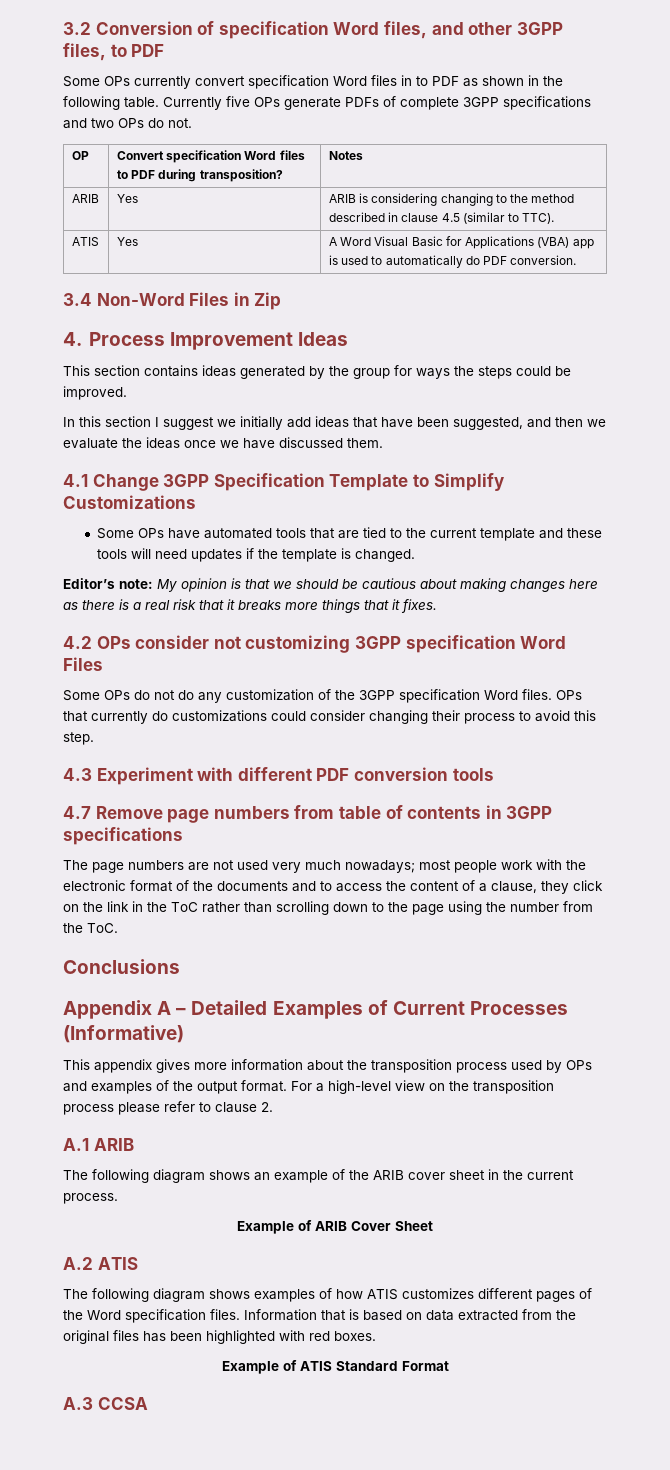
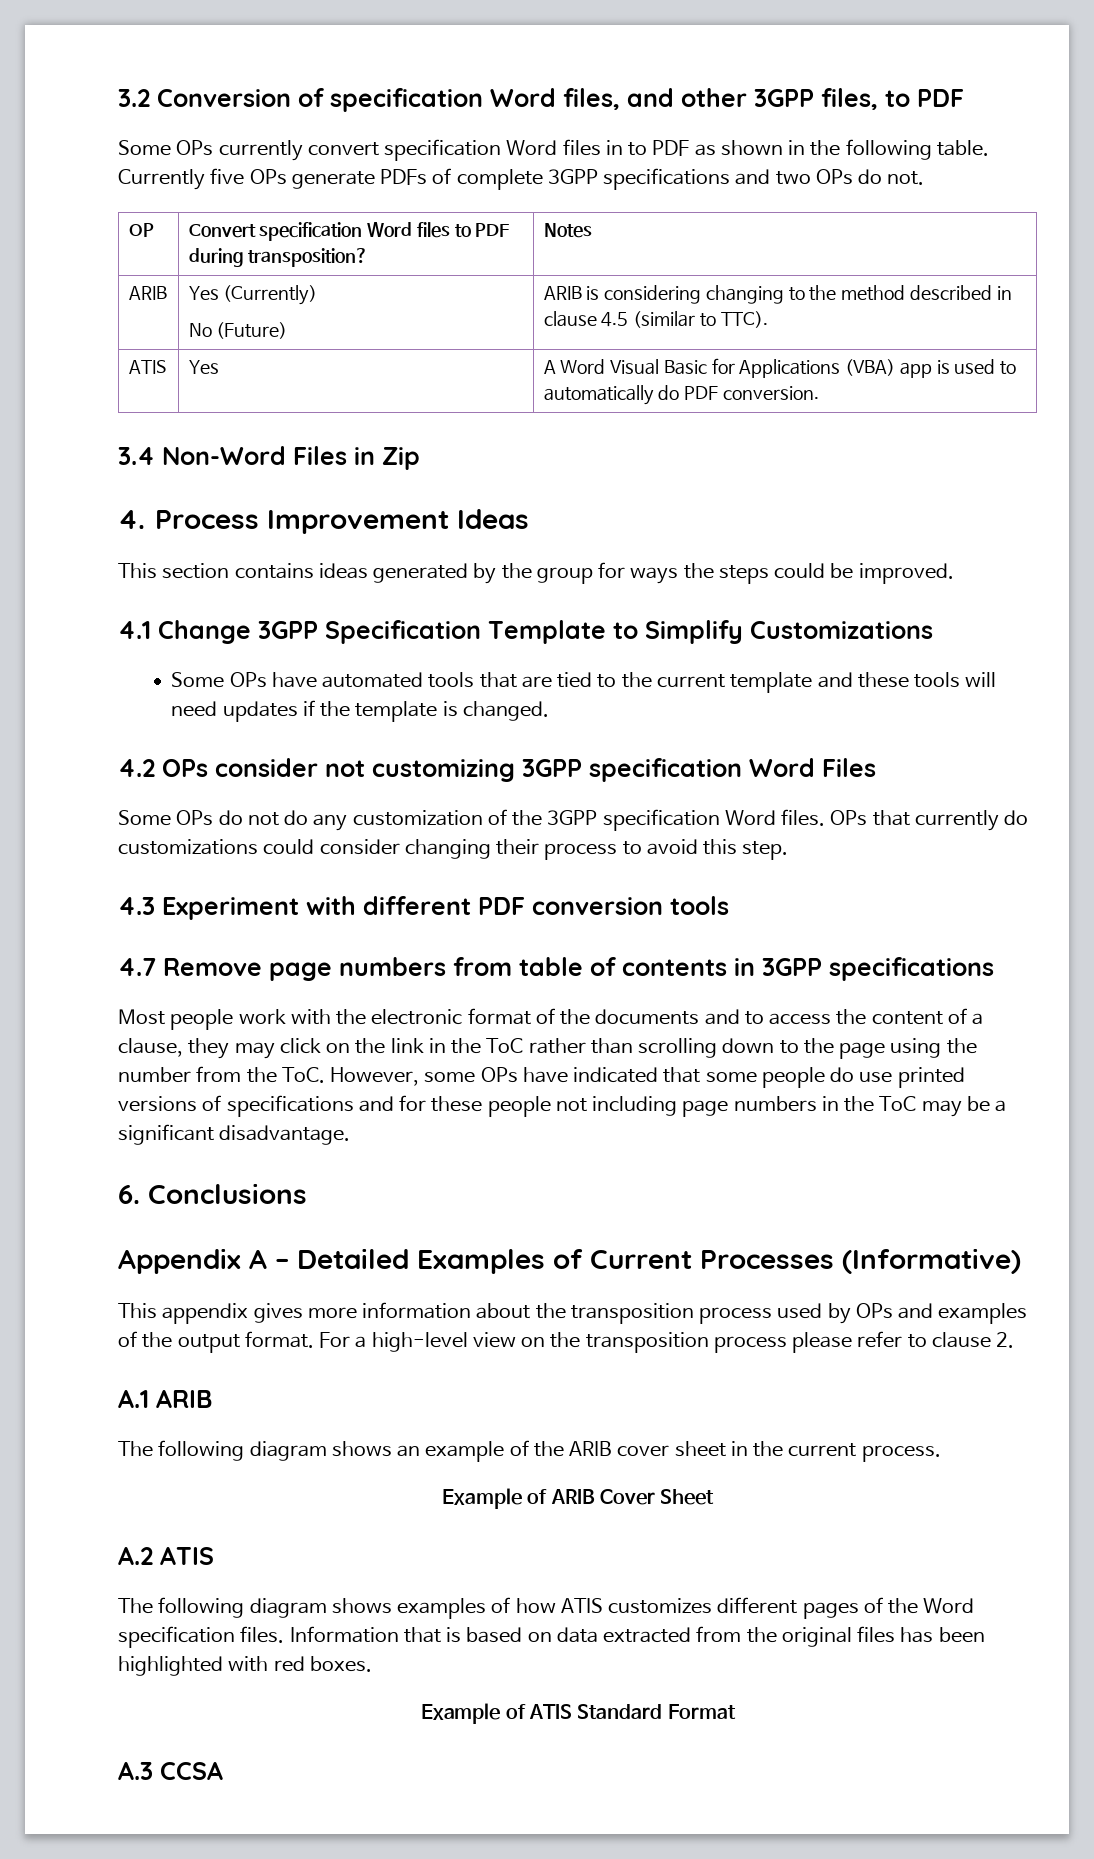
(138, 198) none -> [223,285,318,305] [188,322,288,339] (Currently) // No (Future)
[63,416,606,430] [63,437,383,449] // In this section I suggest we initially add ideas that have been suggested, and then we evaluate the ideas once we have discussed them. -> (954, 573) none
[63,578,598,592] [63,599,437,613] // Editor’s note: My opinion is that we should be cautious about making changes here as there is a real risk that it breaks more things that it fixes. -> (549, 711) none
[63,860,451,873] The page numbers are not used very much nowadays; most -> [118,1009,165,1025] Most
(569, 887) none -> [234,1042,275,1059] may
(118, 928) // -> [330,1067,965,1088] [118,1095,1007,1117] [118,1124,351,1145] [118,1185,140,1204] However, some OPs have indicated that some people do use printed versions of specifications and for these people not including page numbers in the ToC may be a significant disadvantage. // 6.

